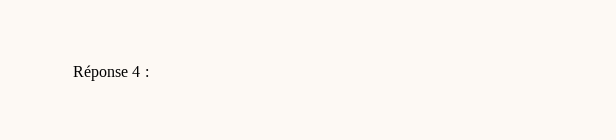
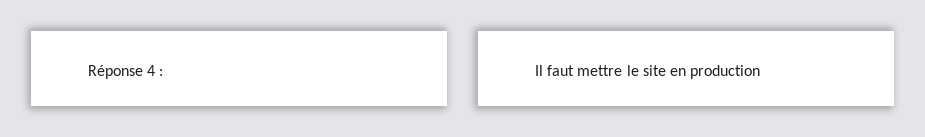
(149, 73) none -> [535,65,761,79] // Il faut mettre le site en production

